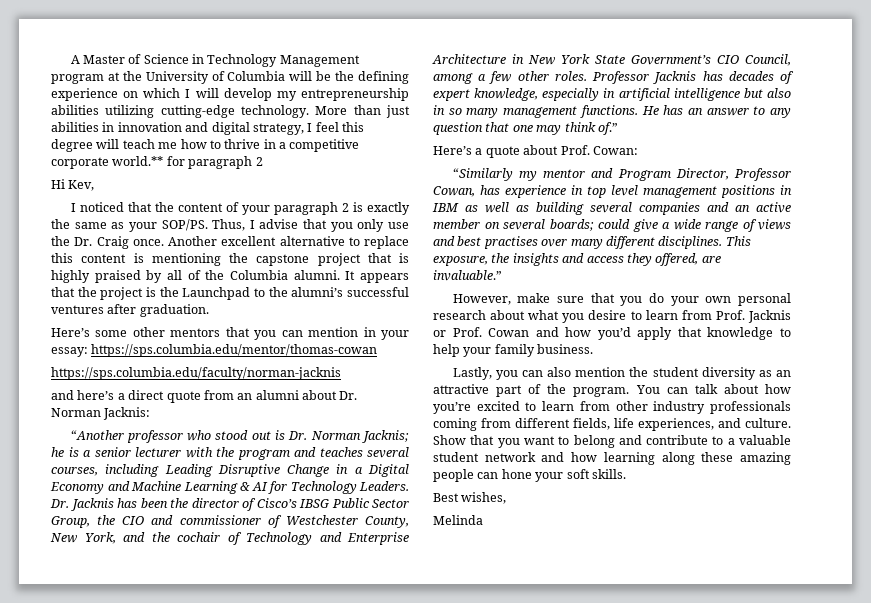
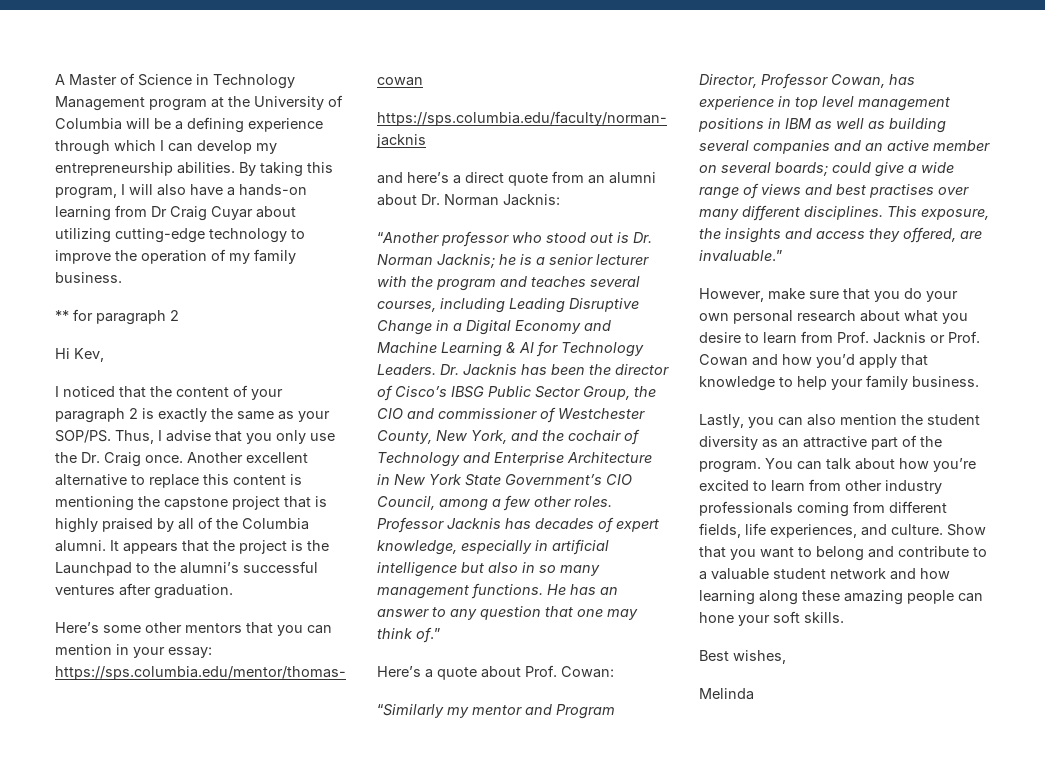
[335,71,355,81] the -> [175,121,183,130] a
[123,91,139,98] on -> [55,140,110,155] through
[195,88,219,98] will -> [168,143,193,152] can
[51,105,410,118] [51,122,364,135] [51,139,360,152] [51,156,164,169] abilities utilizing cutting-edge technology. More than just abilities in innovation and digital strategy, I feel this degree will teach me how to thrive in a competitive corporate world.** -> [177,162,333,177] [55,184,307,199] [55,205,296,221] [55,228,305,243] [55,249,296,264] [55,272,122,283] [55,310,69,321] abilities. By taking this program, I will also have a hands-on learning from Dr Craig Cuyar about utilizing cutting-edge technology to improve the operation of my family business. // **

